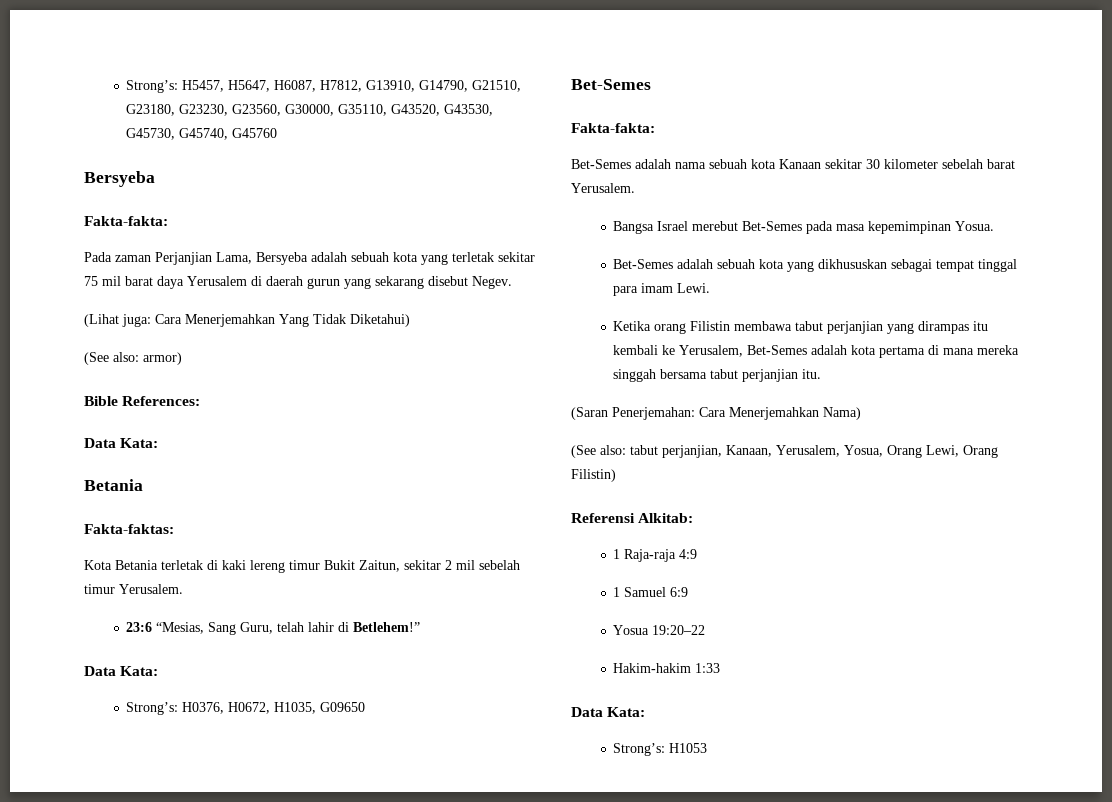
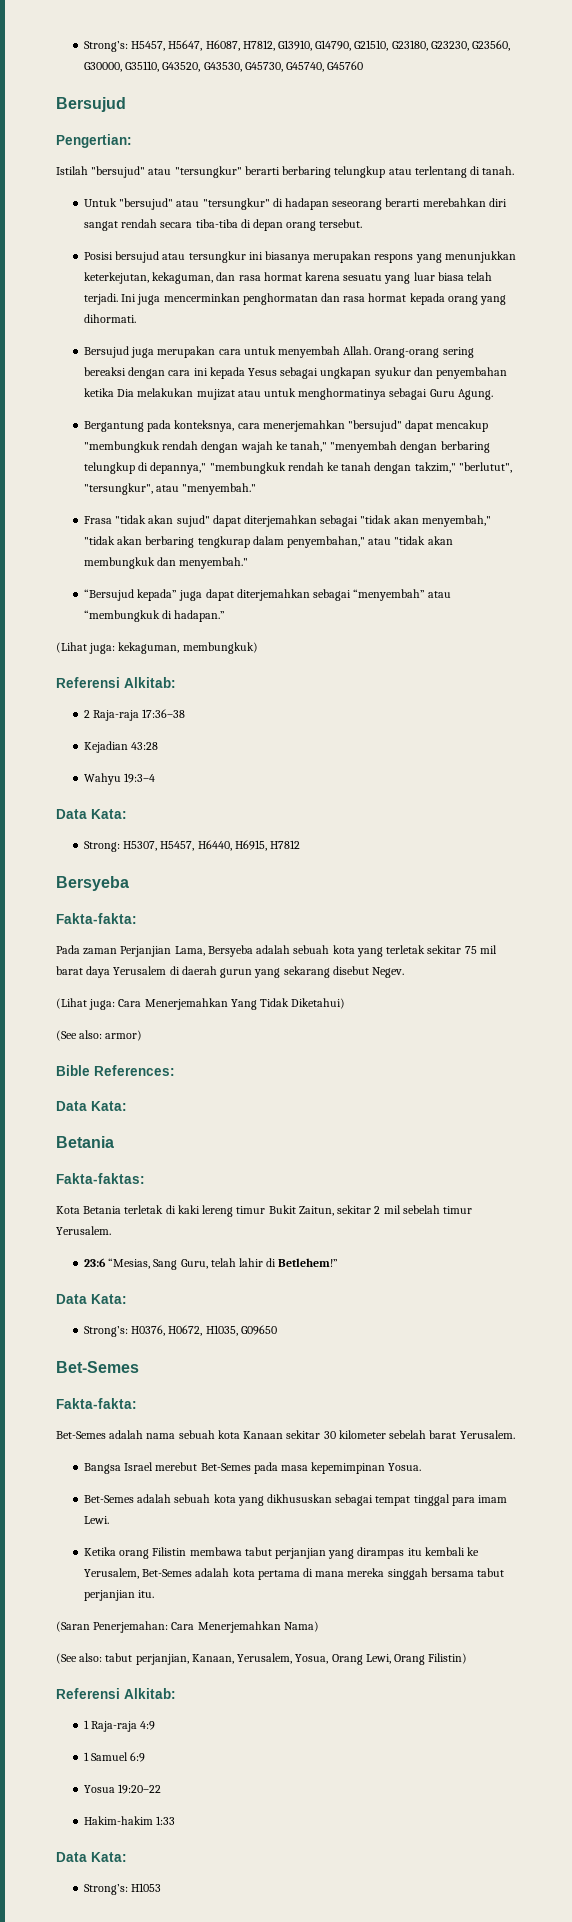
(278, 133) none -> [56,97,126,112] [56,134,132,148] [56,166,515,178] [83,198,507,210] [83,219,363,231] [83,251,516,263] [83,272,493,284] [83,293,507,305] [83,314,136,323] [83,346,474,358] [83,367,508,379] [83,388,493,400] [83,420,489,432] [83,441,490,453] [83,462,512,474] [83,483,257,495] [83,515,491,527] [83,536,453,548] [83,557,249,569] [83,589,452,601] [83,610,226,622] [56,642,258,654] [56,677,176,688] [83,709,186,721] [83,741,159,753] [83,773,156,785] [56,809,127,819] [83,840,300,852] // Bersujud // Pengertian: // Istilah "bersujud" atau "tersungkur" berarti berbaring telungkup atau terlentang di tanah. // Untuk "bersujud" atau "tersungkur" di hadapan seseorang berarti merebahkan diri sangat rendah secara tiba-tiba di depan orang tersebut. // Posisi bersujud atau tersungkur ini biasanya merupakan respons yang menunjukkan keterkejutan, kekaguman, dan rasa hormat karena sesuatu yang luar biasa telah terjadi. Ini juga mencerminkan penghormatan dan rasa hormat kepada orang yang dihormati. // Bersujud juga merupakan cara untuk menyembah Allah. Orang-orang sering bereaksi dengan cara ini kepada Yesus sebagai ungkapan syukur dan penyembahan ketika Dia melakukan mujizat atau untuk menghormatinya sebagai Guru Agung. // Bergantung pada konteksnya, cara menerjemahkan "bersujud" dapat mencakup "membungkuk rendah dengan wajah ke tanah," "menyembah dengan berbaring telungkup di depannya," "membungkuk rendah ke tanah dengan takzim," "berlutut", "tersungkur", atau "menyembah." // Frasa "tidak akan sujud" dapat diterjemahkan sebagai "tidak akan menyembah," "tidak akan berbaring tengkurap dalam penyembahan," atau "tidak akan membungkuk dan menyembah." // “Bersujud kepada” juga dapat diterjemahkan sebagai “menyembah” atau “membungkuk di hadapan.” // (Lihat juga: kekaguman, membungkuk) // Referensi Alkitab: // 2 Raja-raja 17:36–38 // Kejadian 43:28 // Wahyu 19:3–4 // Data Kata: // Strong: H5307, H5457, H6440, H6915, H7812

